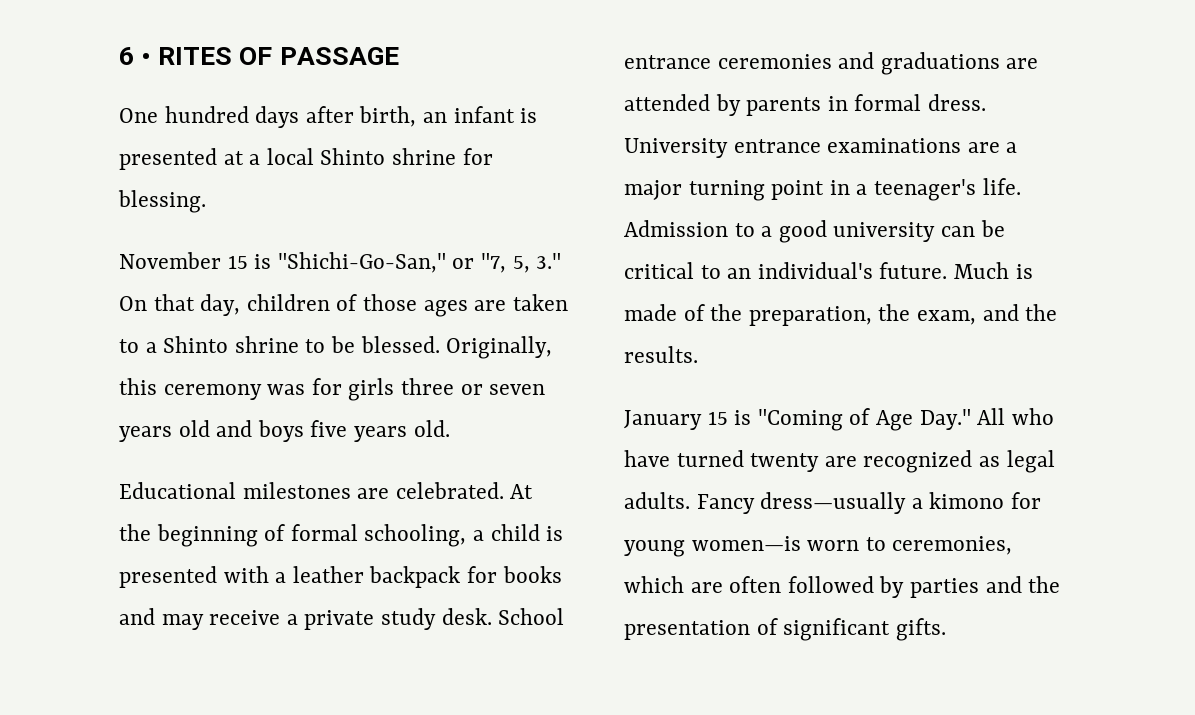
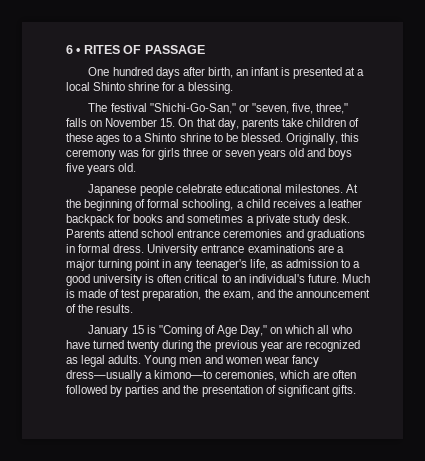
(493, 156) none -> [178,84,186,91] a
[119,252,562,273] [119,294,568,317] November 15 is "Shichi-Go-San," or "7, 5, 3." On that day, children of those ages are taken -> [88,103,349,114] [66,118,360,130] [66,133,121,145] The festival "Shichi-Go-San," or "seven, five, three," falls on November 15. On that day, parents take children of these ages
[119,482,504,499] Educational milestones are celebrated. -> [88,184,343,196] Japanese people celebrate educational milestones.
[546,526,564,541] [119,566,269,588] is presented with -> [272,199,316,208] receives
[161,610,281,630] may receive -> [187,214,244,223] sometimes
[498,608,565,625] School -> [66,229,175,238] Parents attend school
[1006,58,1039,69] [624,94,822,116] are attended by parents -> (365, 235) none
[856,178,1021,201] [624,220,728,237] a teenager's life. Admission -> [174,259,338,271] any teenager's life, as admission
[941,220,1005,237] can be -> [145,274,182,283] is often
[710,304,743,321] the -> [121,289,141,298] test
(1058, 312) none -> [295,289,370,298] [66,304,94,313] announcement of the
[919,408,1054,430] [624,450,820,472] Day." All who have turned twenty -> [240,325,353,337] [66,340,283,352] Day," on which all who have turned twenty during the previous year
[696,492,1042,514] [624,536,886,557] Fancy dress—usually a kimono for young women—is worn to -> [144,355,319,367] [66,370,213,382] Young men and women wear fancy dress—usually a kimono—to

